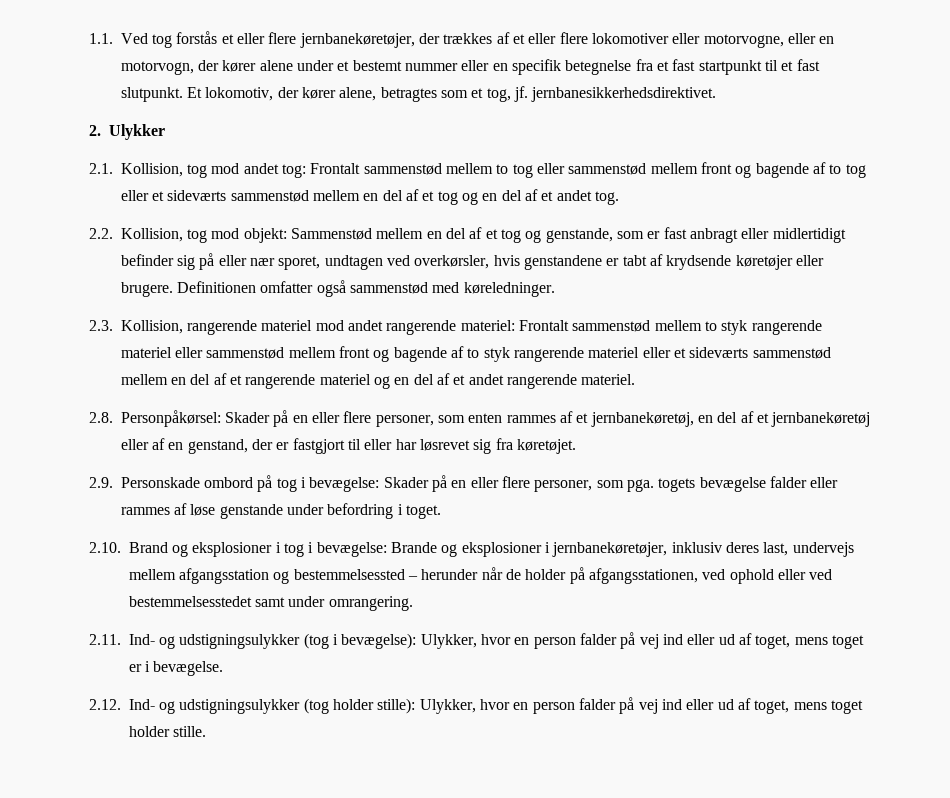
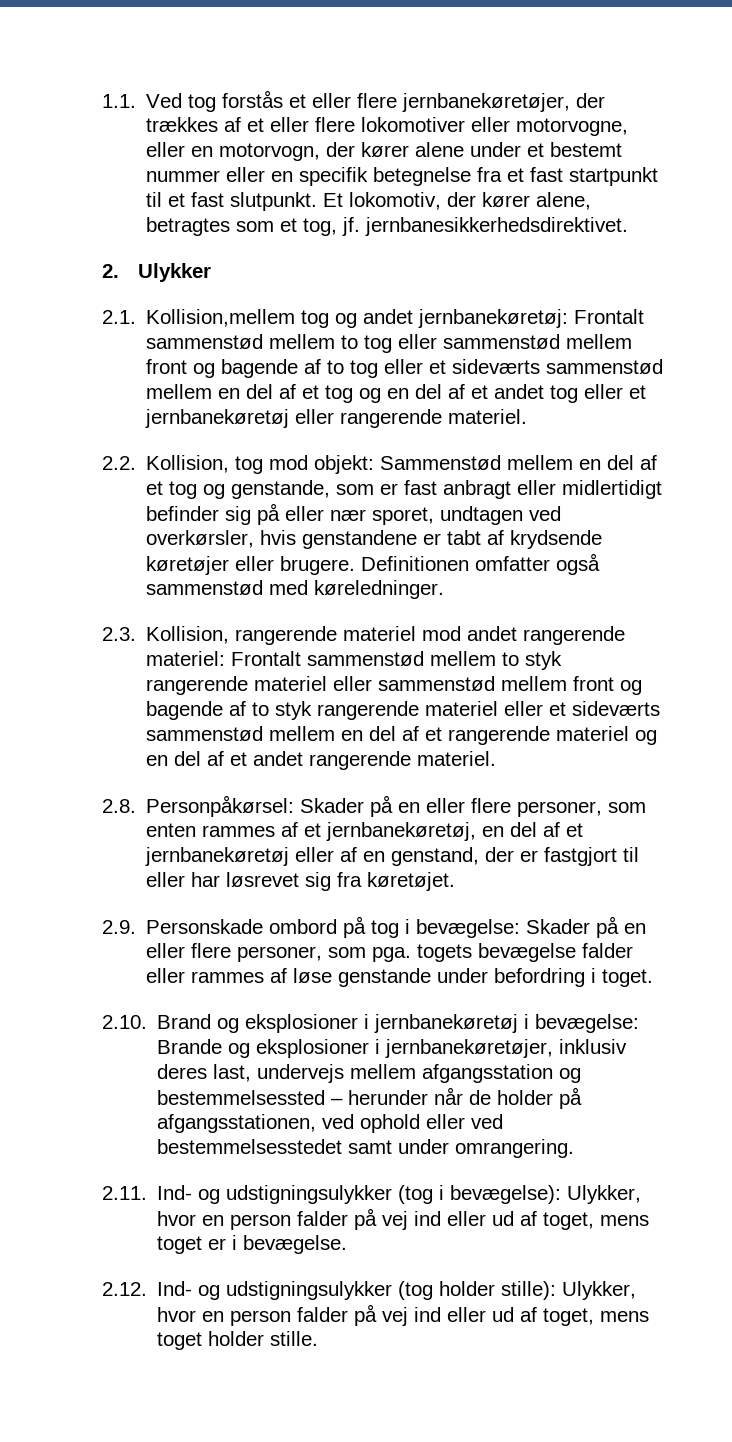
[120,163,307,178] Kollision, tog mod andet tog: -> [146,309,569,328] Kollision,mellem tog og andet jernbanekøretøj:
[594,191,619,205] tog. -> [550,384,647,403] [145,409,528,428] tog eller et jernbanekøretøj eller rangerende materiel.
[284,543,305,557] tog -> [374,1014,519,1033] jernbanekøretøj

